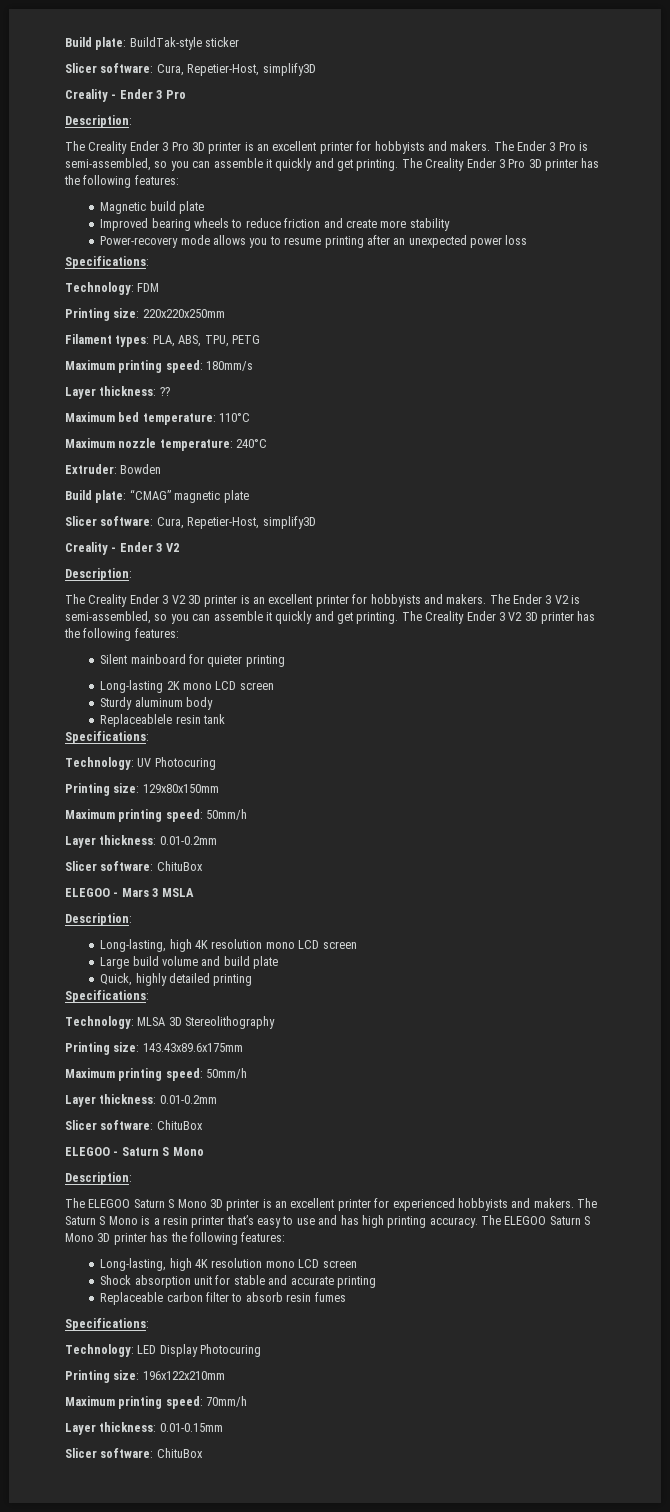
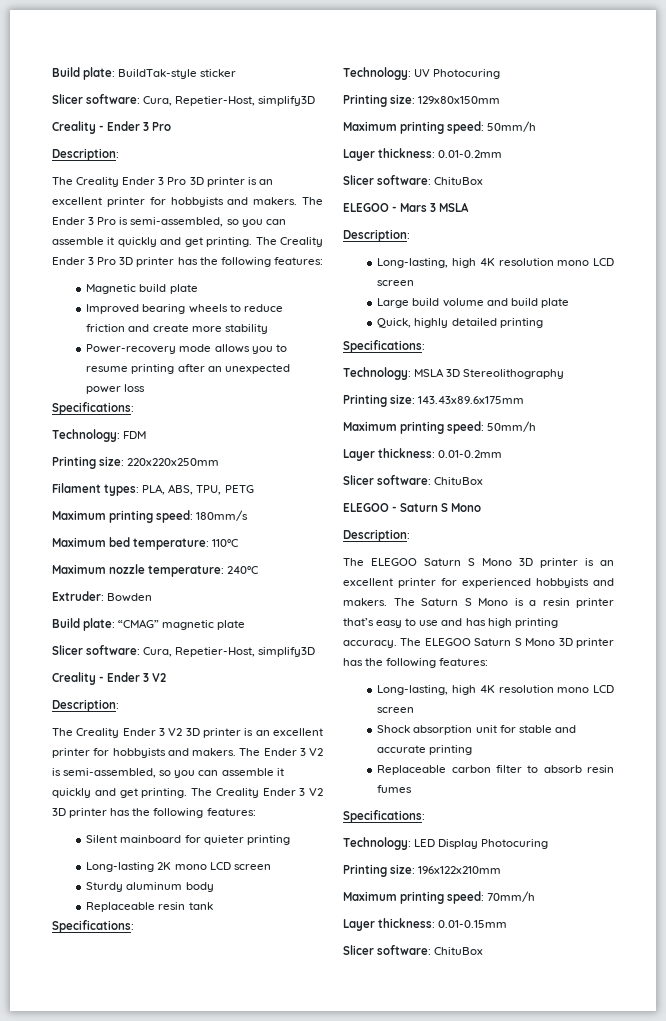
[65,386,170,399] // Layer thickness: ?? -> (249, 515) none
[100,714,173,727] Replaceablele -> [86,902,156,912] Replaceable
[137,1017,166,1026] MLSA -> [414,368,445,377] MSLA

